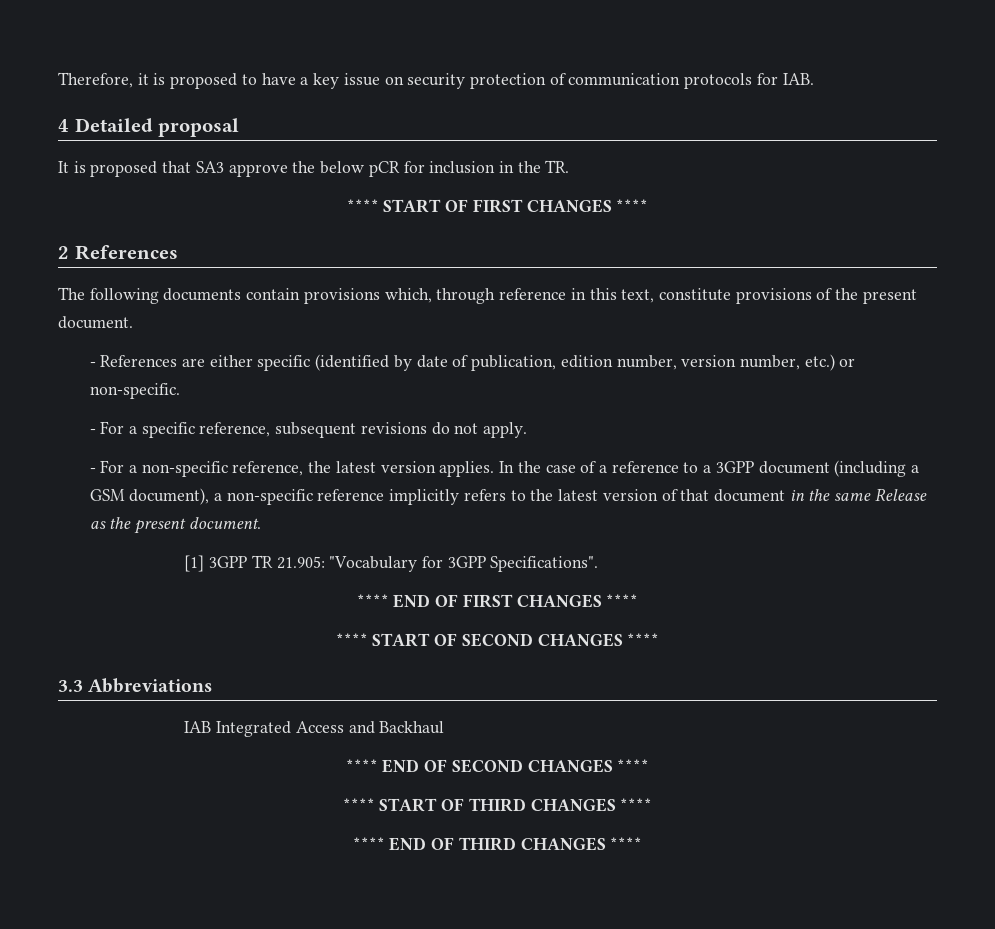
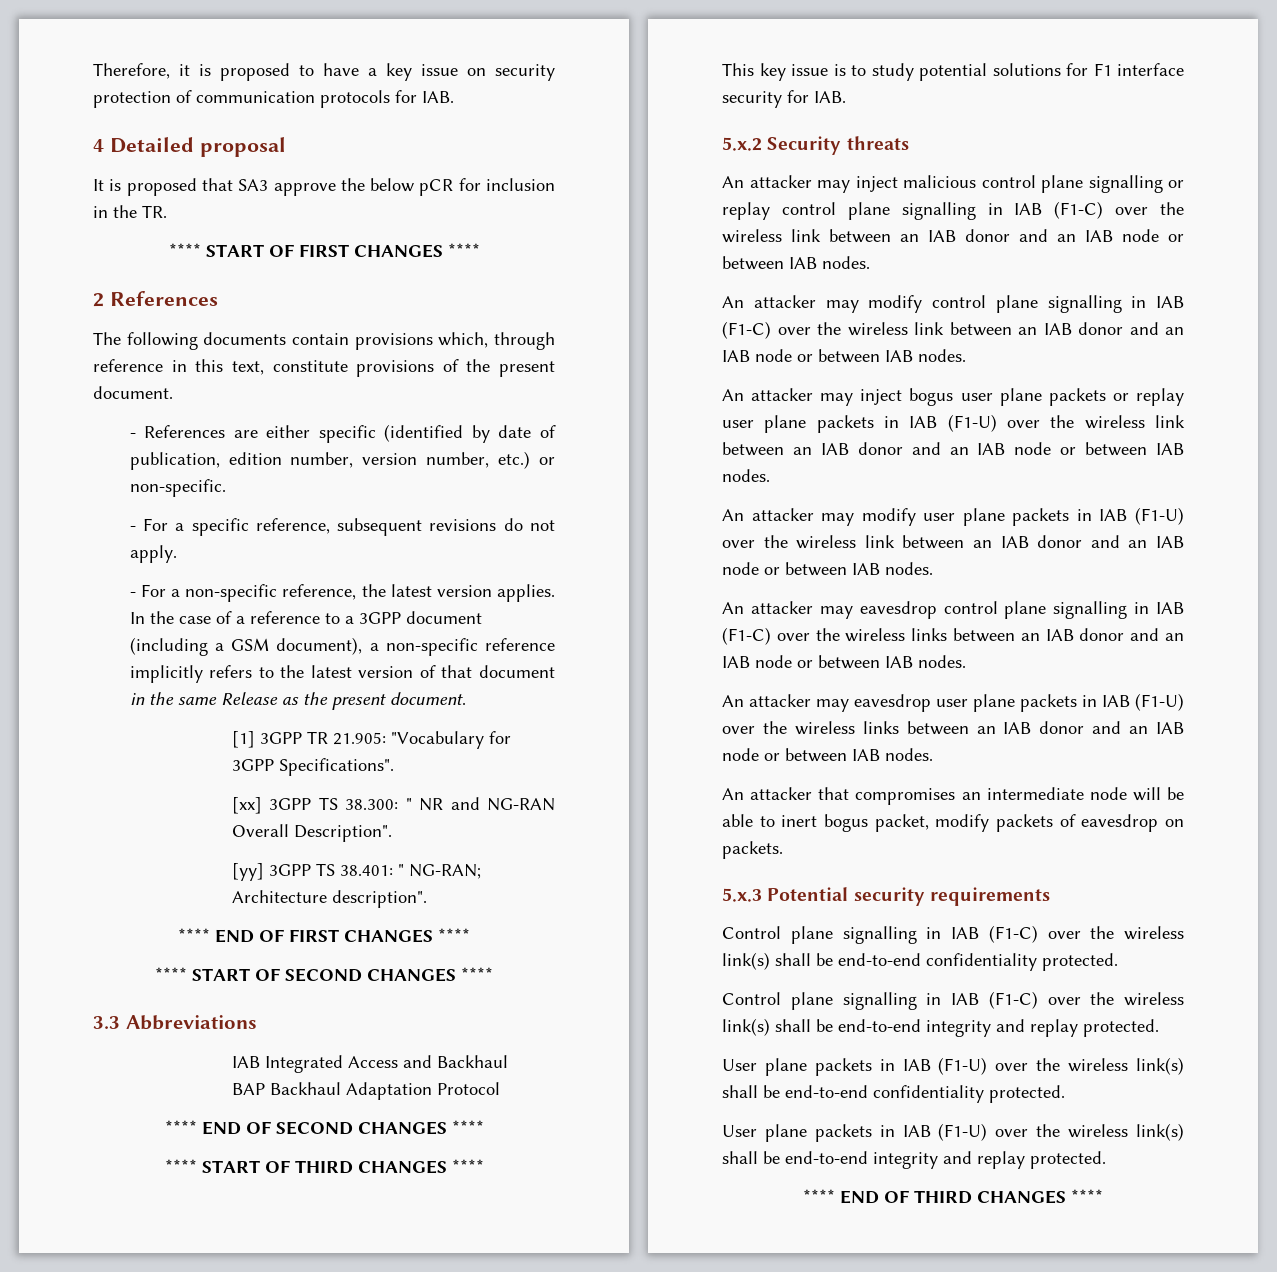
(599, 564) none -> [231,797,555,814] [231,824,392,842] [231,863,481,881] [231,890,427,908] // [xx] 3GPP TS 38.300: " NR and NG-RAN Overall Description". // [yy] 3GPP TS 38.401: " NG-RAN; Architecture description".
(445, 727) none -> [231,1082,500,1100] // BAP Backhaul Adaptation Protocol
(653, 804) none -> [722,63,1184,81] [722,90,846,108] [722,136,909,155] [722,175,1184,193] [722,201,1184,220] [722,229,1184,243] [722,256,870,270] [722,295,1184,313] [722,321,1184,339] [722,349,966,363] [722,388,1184,406] [722,414,1185,433] [722,442,1184,456] [722,469,770,482] [722,507,1184,526] [722,535,1184,549] [722,562,933,576] [722,601,1184,619] [722,627,1184,645] [722,655,966,669] [722,693,1184,712] [722,721,1184,735] [722,748,933,762] [722,787,1184,805] [722,814,1184,832] [722,841,783,859] [722,887,1050,906] [722,925,1184,944] [722,952,1118,971] [722,991,1184,1010] [722,1018,1159,1037] [722,1057,1184,1076] [722,1085,1065,1103] [722,1123,1184,1142] [722,1151,1106,1169] // This key issue is to study potential solutions for F1 interface security for IAB. // 5.x.2 Security threats // An attacker may inject malicious control plane signalling or replay control plane signalling in IAB (F1-C) over the wireless link between an IAB donor and an IAB node or between IAB nodes. // An attacker may modify control plane signalling in IAB (F1-C) over the wireless link between an IAB donor and an IAB node or between IAB nodes. // An attacker may inject bogus user plane packets or replay user plane packets in IAB (F1-U) over the wireless link between an IAB donor and an IAB node or between IAB nodes. // An attacker may modify user plane packets in IAB (F1-U) over the wireless link between an IAB donor and an IAB node or between IAB nodes. // An attacker may eavesdrop control plane signalling in IAB (F1-C) over the wireless links between an IAB donor and an IAB node or between IAB nodes. // An attacker may eavesdrop user plane packets in IAB (F1-U) over the wireless links between an IAB donor and an IAB node or between IAB nodes. // An attacker that compromises an intermediate node will be able to inert bogus packet, modify packets of eavesdrop on packets. // 5.x.3 Potential security requirements // Control plane signalling in IAB (F1-C) over the wireless link(s) shall be end-to-end confidentiality protected. // Control plane signalling in IAB (F1-C) over the wireless link(s) shall be end-to-end integrity and replay protected. // User plane packets in IAB (F1-U) over the wireless link(s) shall be end-to-end confidentiality protected. // User plane packets in IAB (F1-U) over the wireless link(s) shall be end-to-end integrity and replay protected.

